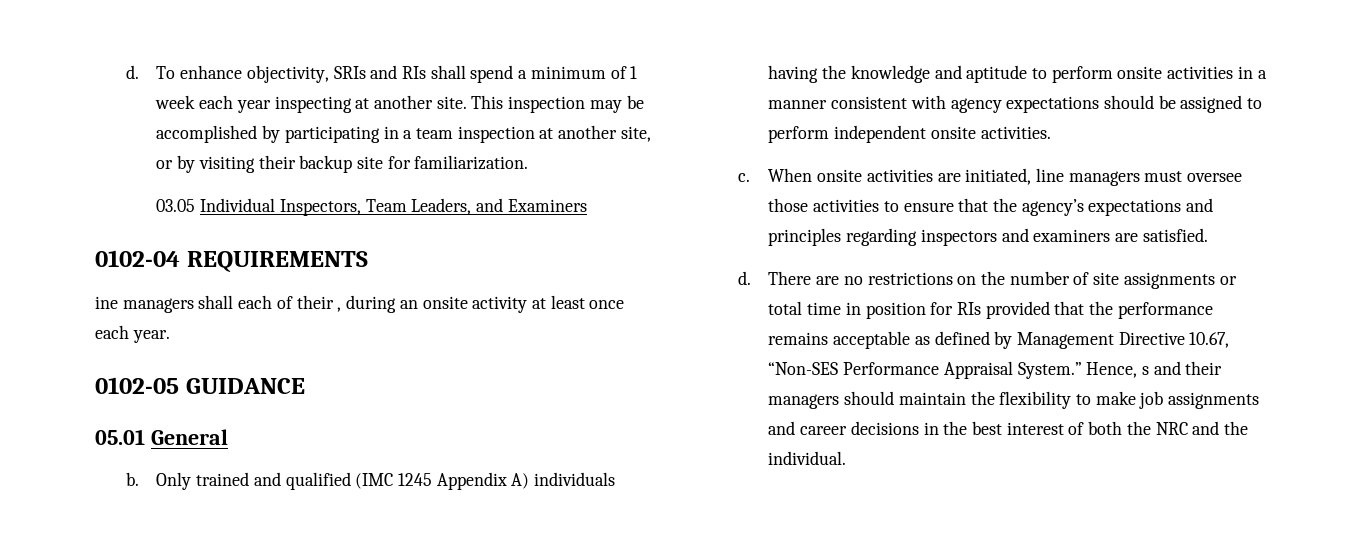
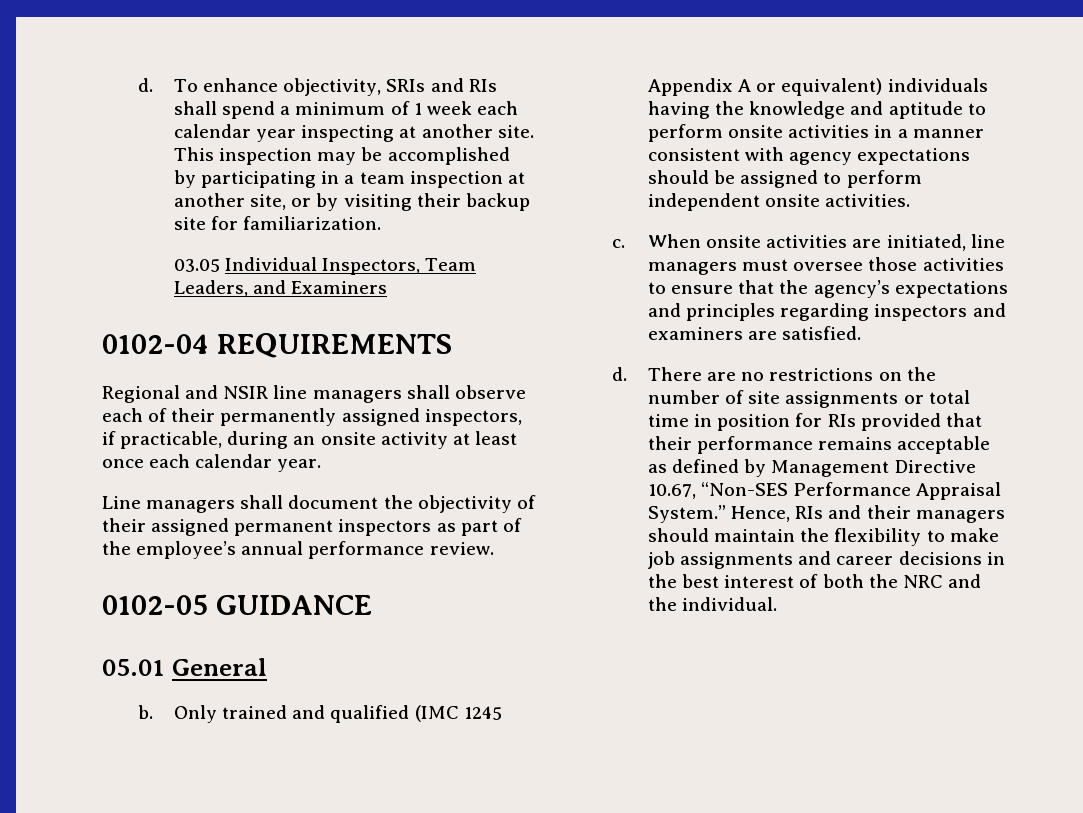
(234, 102) none -> [174,124,252,138] calendar
[95,295,234,313] ine managers shall -> [102,385,526,403] Regional and NSIR line managers shall observe
[337,307,342,312] , -> [220,408,522,426] [102,431,223,449] permanently assigned inspectors, if practicable,
(129, 332) none -> [195,454,273,468] calendar
(170, 336) none -> [102,495,536,513] [102,518,522,536] [102,541,494,559] // Line managers shall document the objectivity of their assigned permanent inspectors as part of the employee’s annual performance review.
[511,473,530,489] A) -> [738,78,883,96] A or equivalent)
[1089,301,1114,315] the -> [648,436,693,450] their
[1142,366,1150,375] s -> [795,506,824,519] RIs

